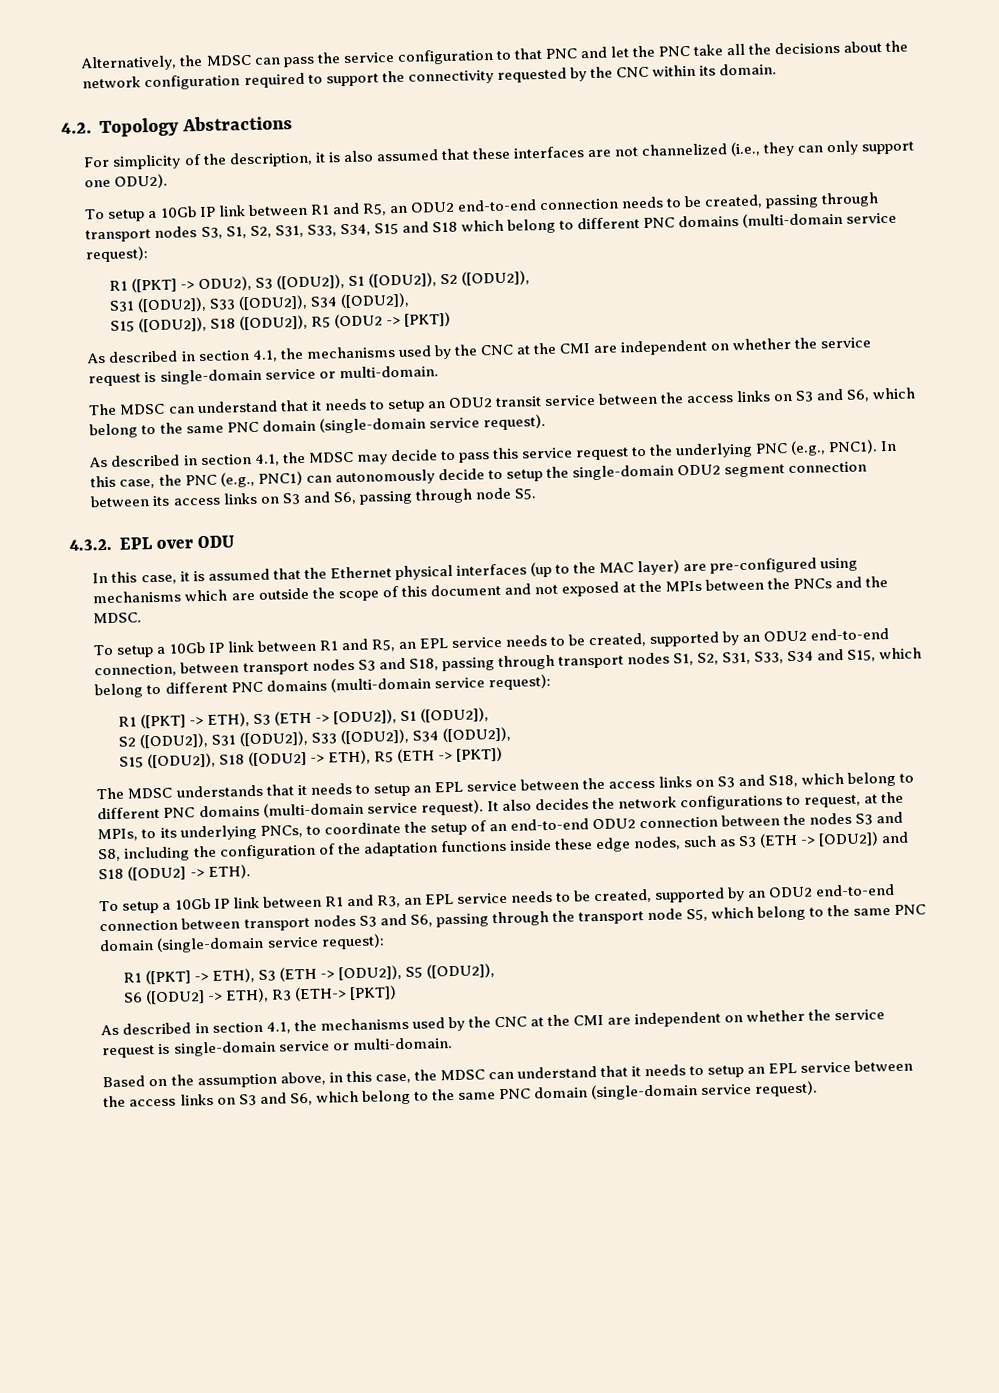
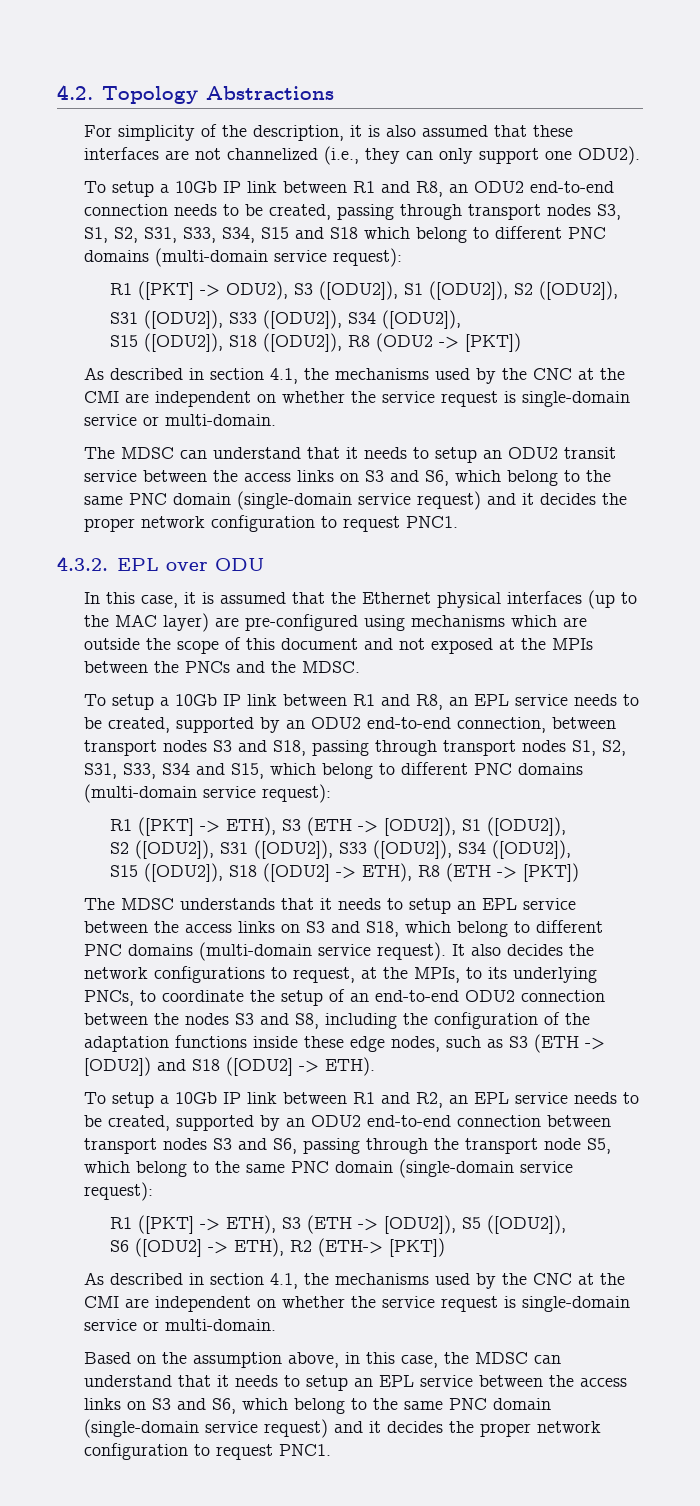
[80,40,909,72] [82,63,778,91] Alternatively, the MDSC can pass the service configuration to that PNC and let the PNC take all the decisions about the network configuration required to support the connectivity requested by the CNC within its domain. // -> (57, 92) none
[361,203,387,216] R5, -> [415,181,443,197] R8,
[311,316,332,328] R5 -> [348,335,371,347] R8
[482,414,546,431] [89,439,898,468] [90,461,868,489] [90,487,536,508] request). // As described in section 4.1, the MDSC may decide to pass this service request to the underlying PNC (e.g., PNC1). In this case, the PNC (e.g., PNC1) can autonomously decide to setup the single-domain ODU2 segment connection between its access links on S3 and S6, passing through node S5. -> [416,491,627,510] [83,515,458,532] request) and it decides the proper network configuration to request PNC1.
[370,639,396,652] R5, -> [415,694,443,710] R8,
[374,751,395,763] R5 -> [418,865,441,877] R8
[376,895,401,908] R3, -> [415,1092,443,1108] R2,
[271,989,293,1001] R3 -> [290,1240,313,1252] R2
[754,1080,819,1097] request). -> [263,1419,601,1438] [83,1443,331,1460] request) and it decides the proper network configuration to request PNC1.

